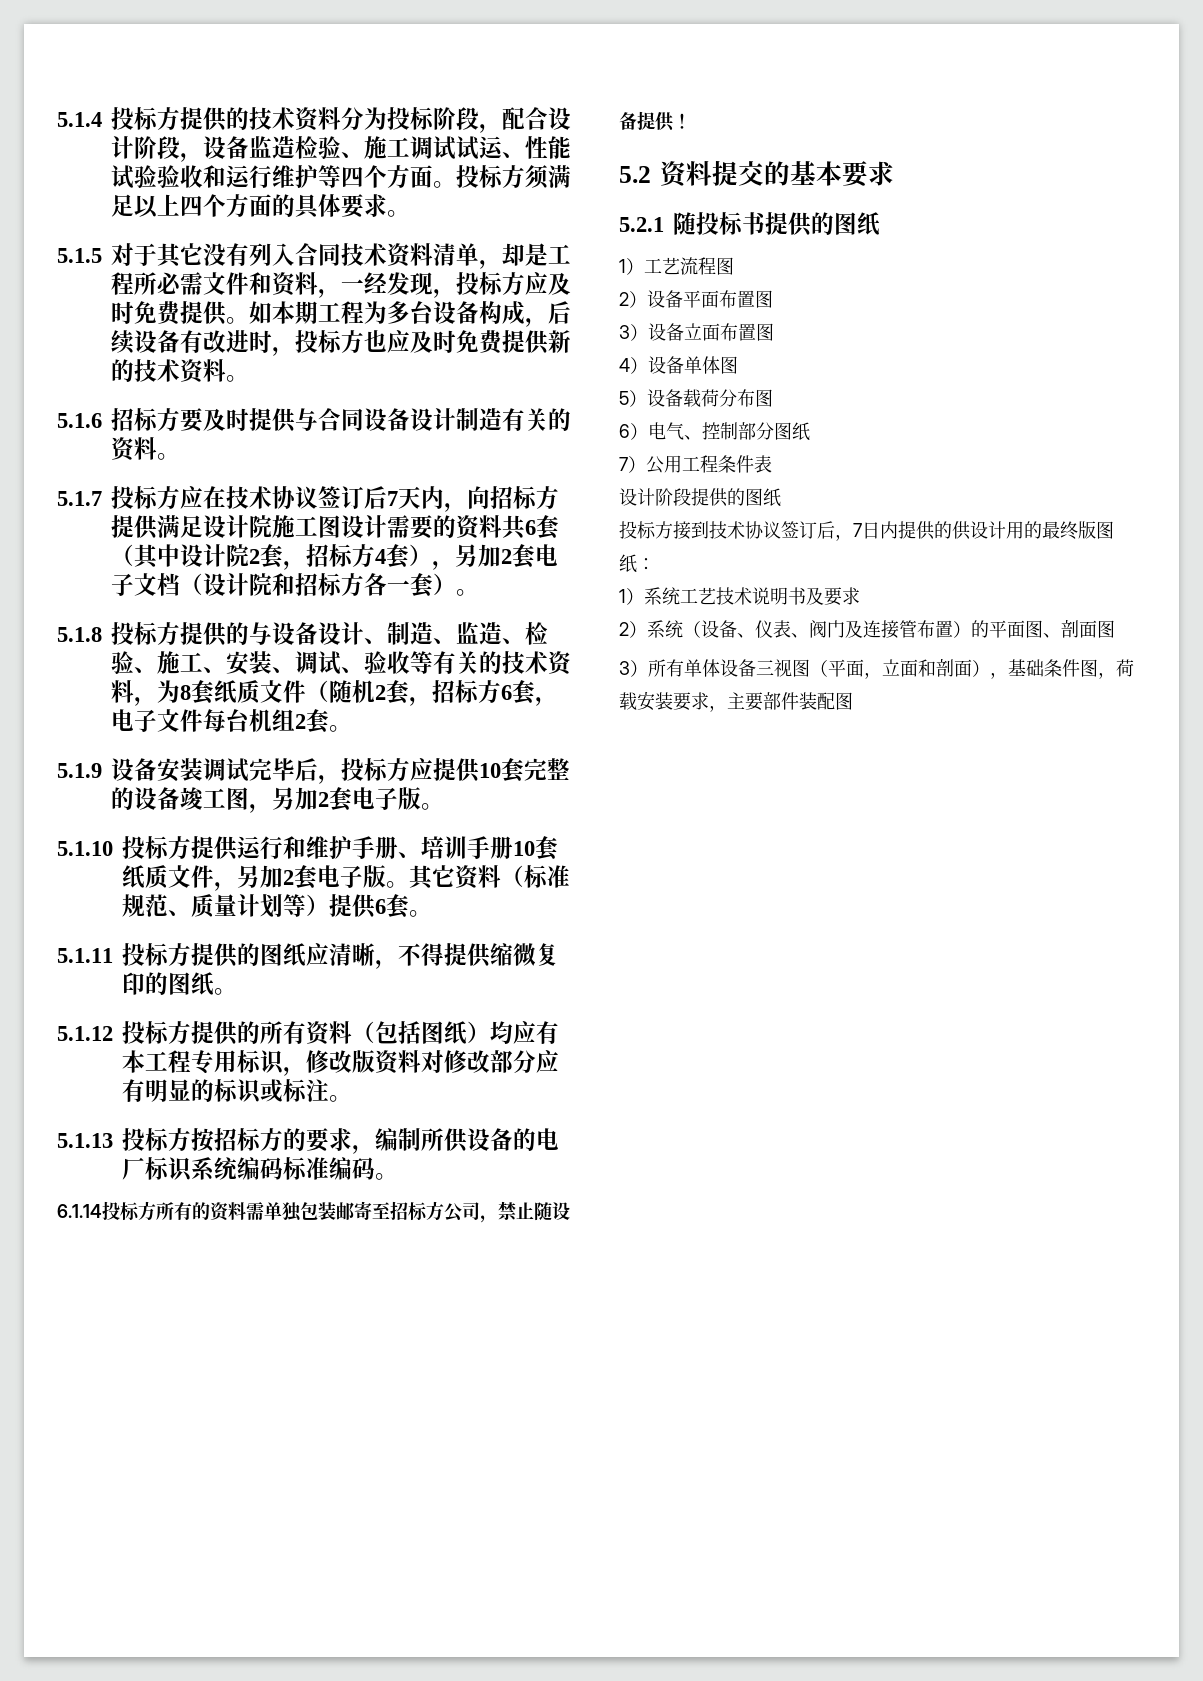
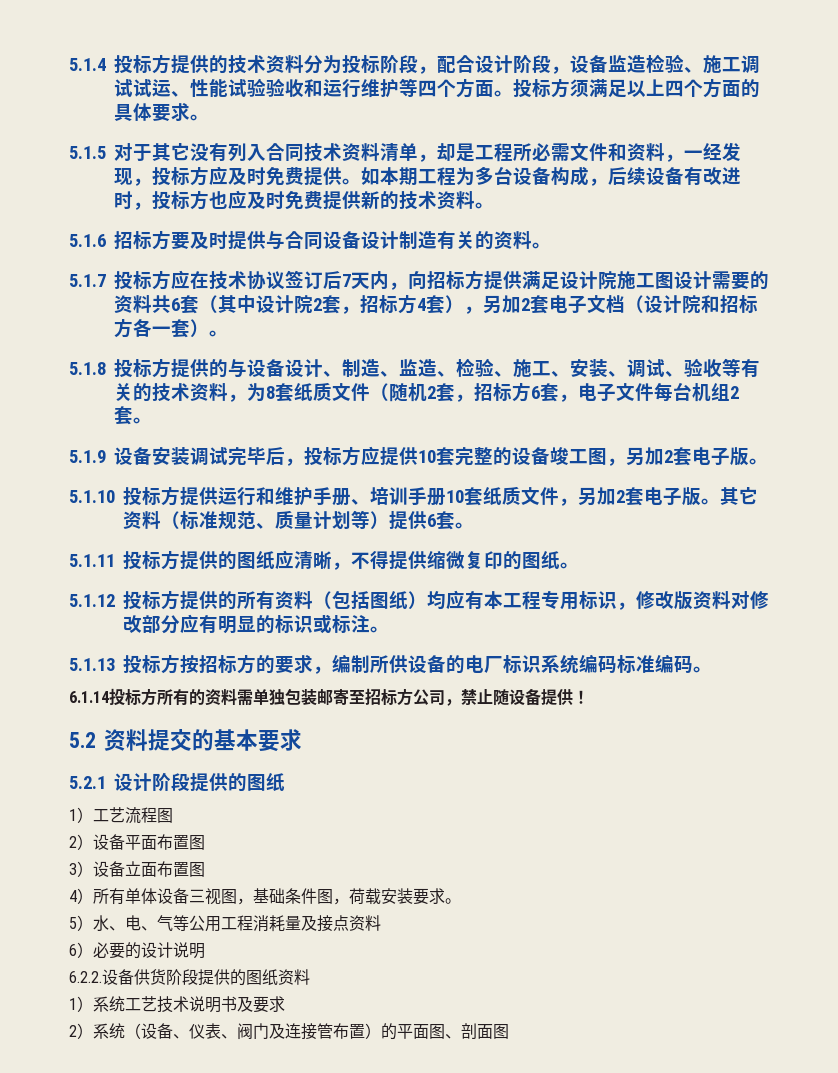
[673,212,765,235] 随投标书 -> [114,772,190,792] 设计阶段
[648,356,738,374] [619,389,773,407] [619,422,810,441] [619,455,772,474] [619,488,781,507] [619,521,1114,541] [619,554,655,573] 设备单体图 // 5）设备载荷分布图 // 6）电气、控制部分图纸 // 7）公用工程条件表 // 设计阶段提供的图纸 // 投标方接到技术协议签订后，7日内提供的供设计用的最终版图纸： -> [93,888,461,905] [69,915,381,932] [69,942,205,959] [69,969,310,986] 所有单体设备三视图，基础条件图，荷载安装要求。 // 5）水、电、气等公用工程消耗量及接点资料 // 6）必要的设计说明 // 6.2.2.设备供货阶段提供的图纸资料
[619,659,1134,679] [619,691,853,712] // 3）所有单体设备三视图（平面，立面和剖面），基础条件图，荷载安装要求，主要部件装配图 -> (509, 1031) none

